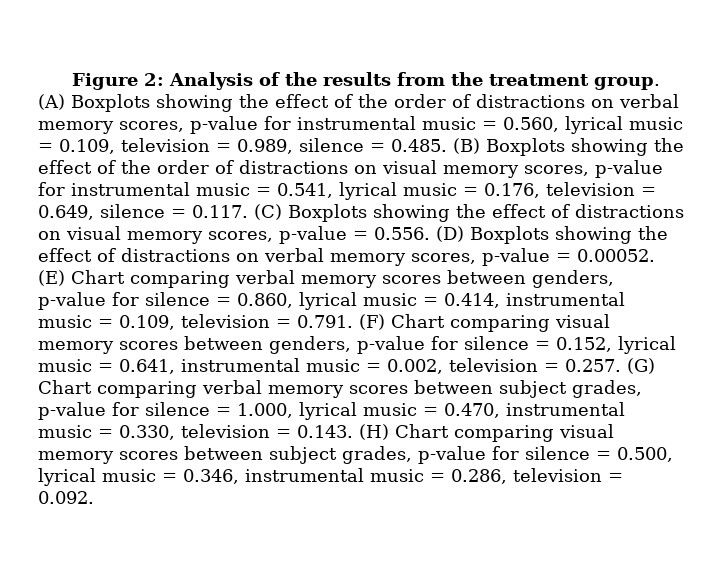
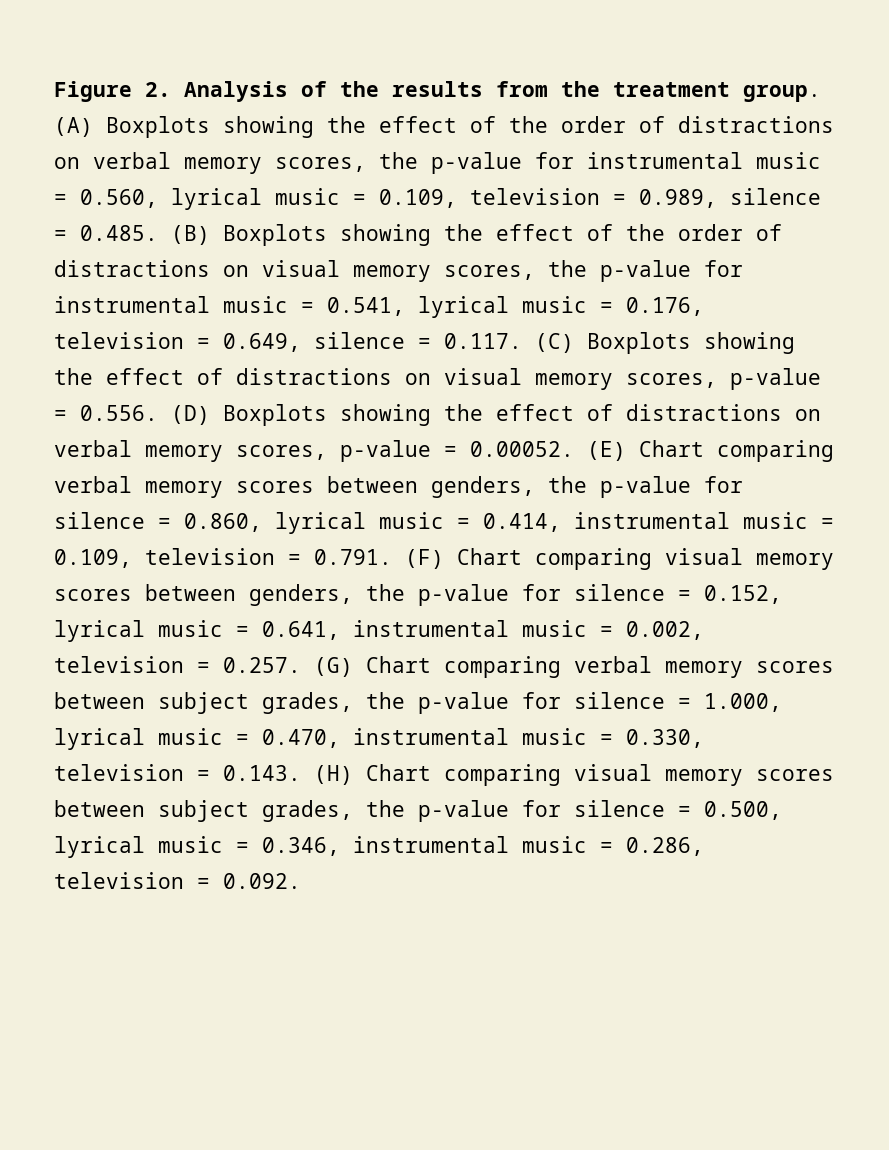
[143,73,164,86] 2: -> [145,82,171,97] 2.
(184, 126) none -> [379,152,418,169] the
(589, 170) none -> [548,260,587,277] the
(614, 279) none -> [548,476,587,493] the
(351, 345) none -> [366,584,405,601] the
(642, 389) none -> [366,692,405,709] the
(412, 455) none -> [366,800,405,817] the

